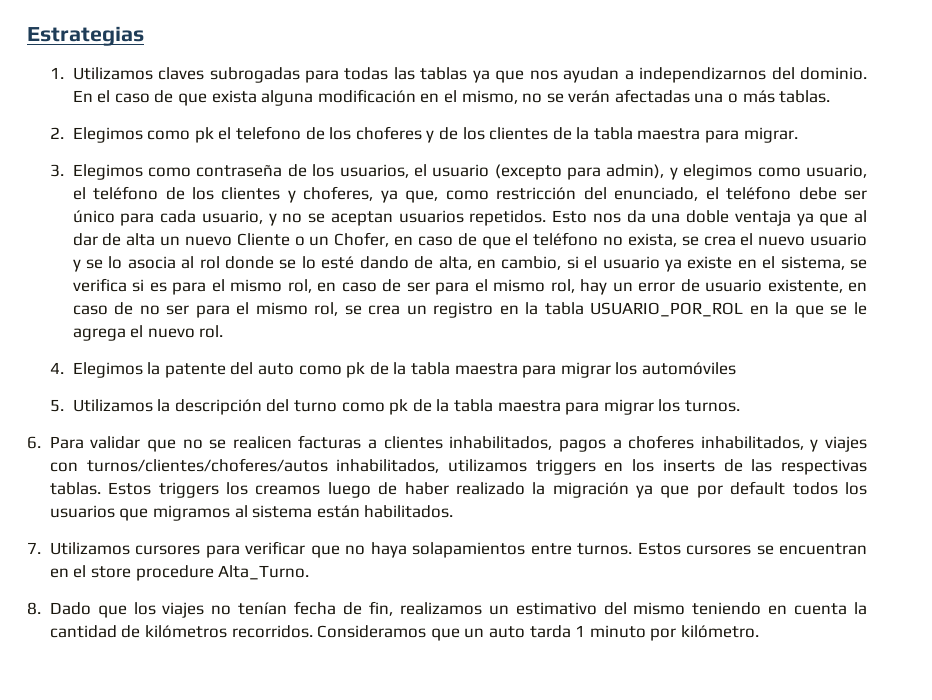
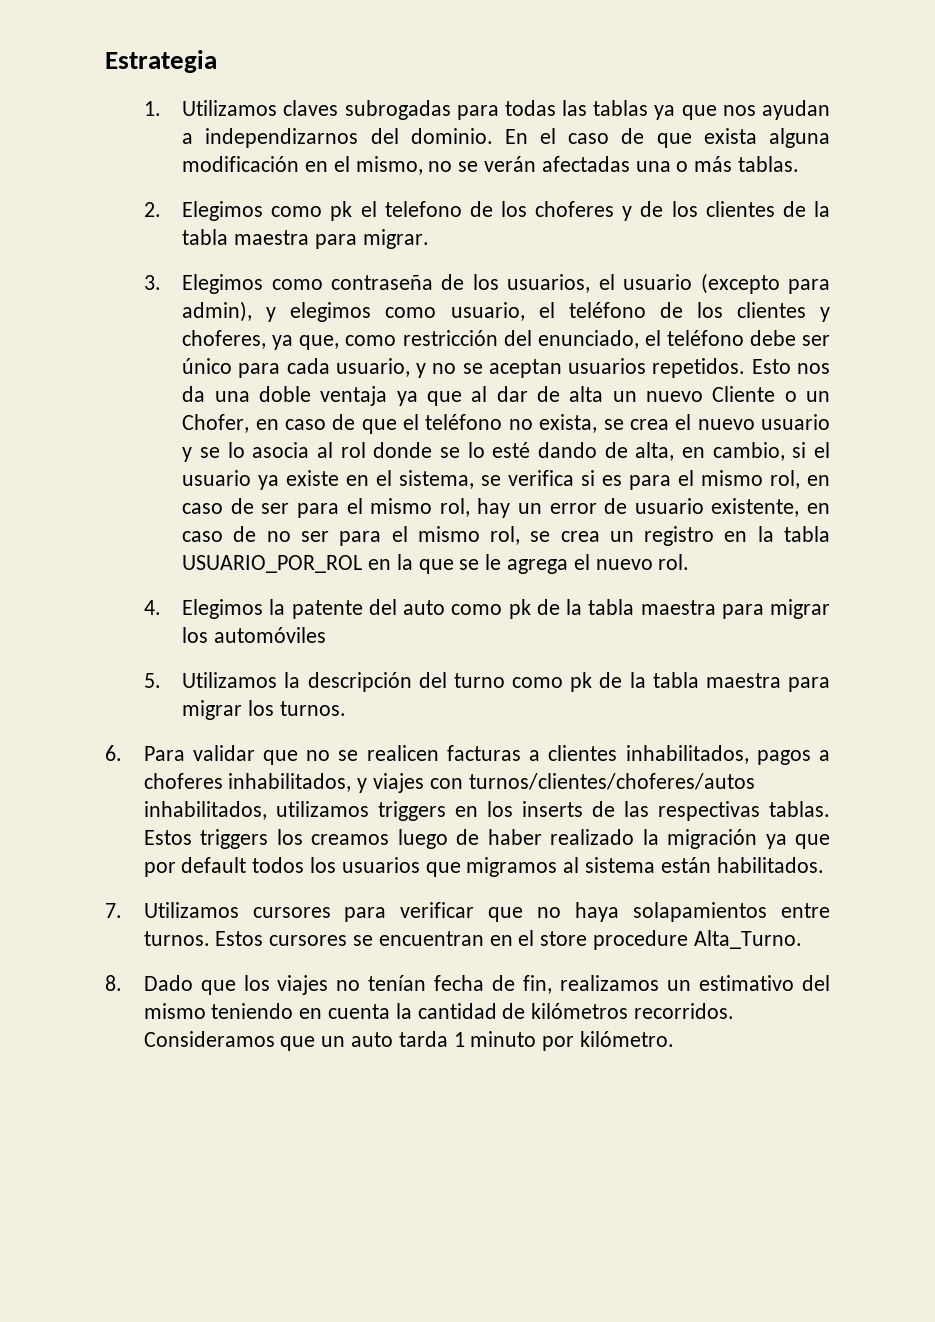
[27,26,144,46] Estrategias -> [105,50,217,73] Estrategia

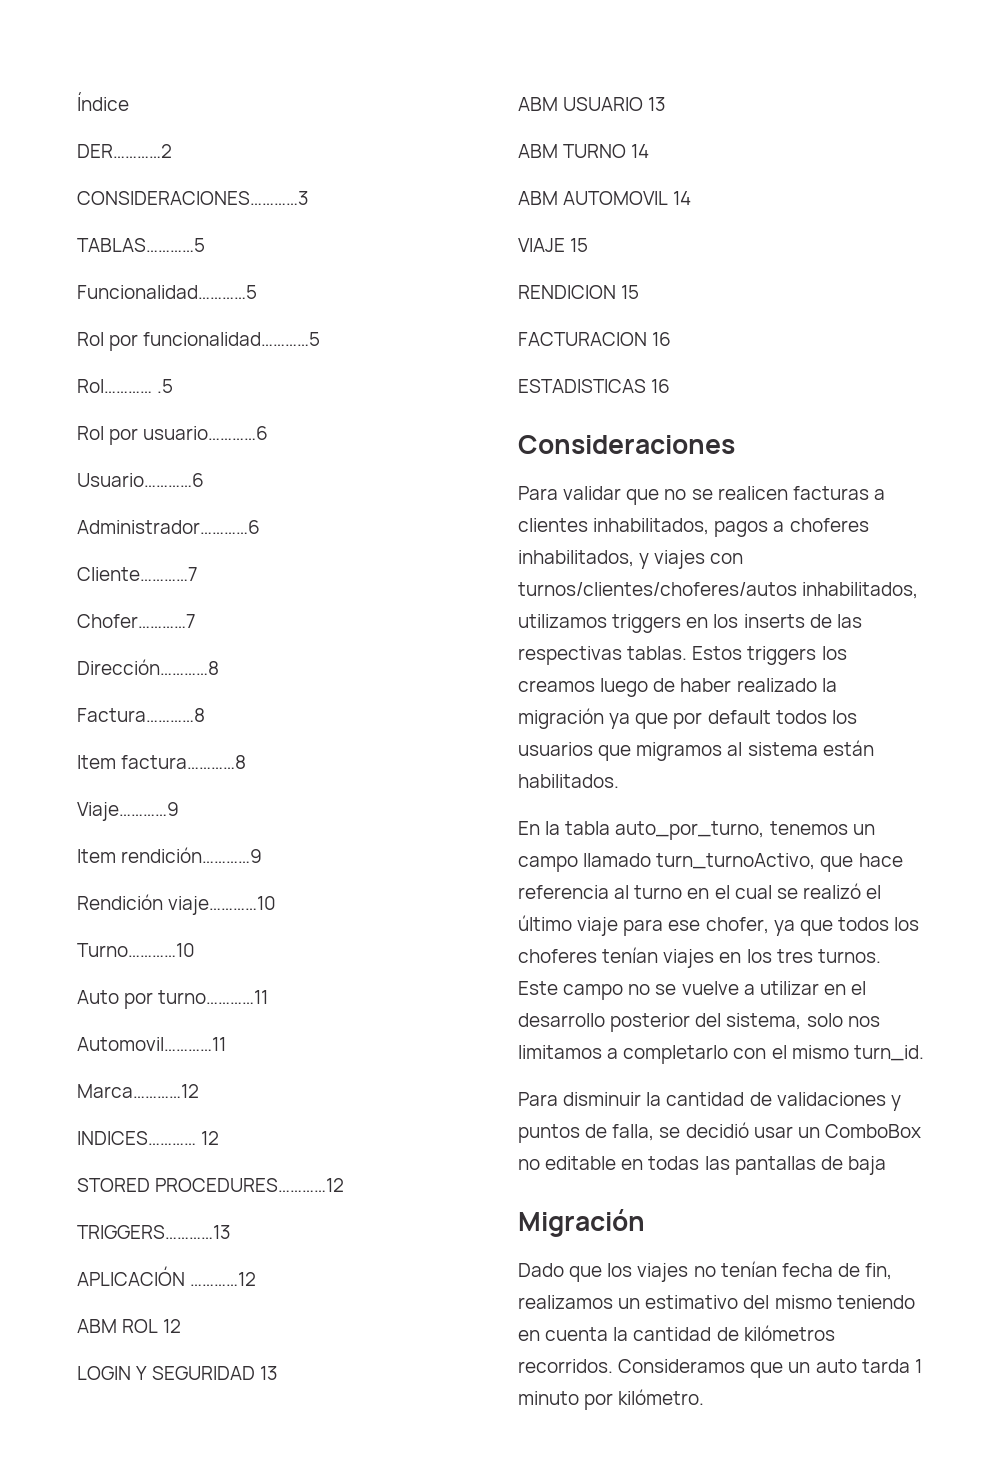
[105,50,217,73] [143,100,831,120] [182,128,830,148] [182,156,800,175] [143,201,831,221] [182,229,429,249] [143,273,830,294] [182,301,830,322] [182,330,830,350] [182,358,830,378] [182,386,830,406] [182,414,830,434] [182,442,830,462] [182,470,831,490] [182,498,830,518] [182,526,830,546] [182,554,690,574] [143,599,830,619] [182,627,327,643] [143,672,831,692] [182,700,346,720] [105,745,122,761] Estrategia // 1. Utilizamos claves subrogadas para todas las tablas ya que nos ayudan a independizarnos del dominio. En el caso de que exista alguna modificación en el mismo, no se verán afectadas una o más tablas. // 2. Elegimos como pk el telefono de los choferes y de los clientes de la tabla maestra para migrar. // 3. Elegimos como contraseña de los usuarios, el usuario (excepto para admin), y elegimos como usuario, el teléfono de los clientes y choferes, ya que, como restricción del enunciado, el teléfono debe ser único para cada usuario, y no se aceptan usuarios repetidos. Esto nos da una doble ventaja ya que al dar de alta un nuevo Cliente o un Chofer, en caso de que el teléfono no exista, se crea el nuevo usuario y se lo asocia al rol donde se lo esté dando de alta, en cambio, si el usuario ya existe en el sistema, se verifica si es para el mismo rol, en caso de ser para el mismo rol, hay un error de usuario existente, en caso de no ser para el mismo rol, se crea un registro en la tabla USUARIO_POR_ROL en la que se le agrega el nuevo rol. // 4. Elegimos la patente del auto como pk de la tabla maestra para migrar los automóviles // 5. Utilizamos la descripción del turno como pk de la tabla maestra para migrar los turnos. // 6. -> [77,92,129,111] [77,144,172,158] [77,191,309,205] [77,238,205,252] [77,285,257,299] [77,332,321,351] [77,379,174,393] [77,426,269,445] [77,473,204,487] [77,520,260,534] [77,567,198,581] [77,614,196,628] [77,659,219,675] [77,708,205,722] [77,755,247,769] [77,802,179,821] [77,847,263,863] [77,894,277,915] [77,943,195,957] [77,990,269,1009] [77,1037,226,1051] [77,1084,199,1098] [77,1131,220,1145] [77,1178,345,1192] [77,1225,231,1239] [77,1266,257,1286] [77,1319,182,1333] [77,1366,279,1380] [518,97,667,111] [518,144,650,158] [518,191,692,205] [518,238,589,252] [518,285,640,299] [518,332,672,346] [518,379,671,393] [518,435,735,454] Índice // DER…………2 // CONSIDERACIONES…………3 // TABLAS…………5 // Funcionalidad…………5 // Rol por funcionalidad…………5 // Rol………… .5 // Rol por usuario…………6 // Usuario…………6 // Administrador…………6 // Cliente…………7 // Chofer…………7 // Dirección…………8 // Factura…………8 // Item factura…………8 // Viaje…………9 // Item rendición…………9 // Rendición viaje…………10 // Turno…………10 // Auto por turno…………11 // Automovil…………11 // Marca…………12 // INDICES………… 12 // STORED PROCEDURES…………12 // TRIGGERS…………13 // APLICACIÓN …………12 // ABM ROL 12 // LOGIN Y SEGURIDAD 13 // ABM USUARIO 13 // ABM TURNO 14 // ABM AUTOMOVIL 14 // VIAJE 15 // RENDICION 15 // FACTURACION 16 // ESTADISTICAS 16 // Consideraciones //
[105,902,830,922] [143,930,802,950] [105,975,122,991] 7. Utilizamos cursores para verificar que no haya solapamientos entre turnos. Estos cursores se encuentran en el store procedure Alta_Turno. // 8. -> [518,821,875,840] [518,853,903,872] [518,883,882,899] [518,915,920,936] [518,947,881,968] [518,981,867,1000] [518,1013,880,1032] [518,1045,924,1064] [518,1092,901,1111] [518,1122,921,1143] [518,1156,886,1175] [518,1209,645,1237] En la tabla auto_por_turno, tenemos un campo llamado turn_turnoActivo, que hace referencia al turno en el cual se realizó el último viaje para ese chofer, ya que todos los choferes tenían viajes en los tres turnos. Este campo no se vuelve a utilizar en el desarrollo posterior del sistema, solo nos limitamos a completarlo con el mismo turn_id. // Para disminuir la cantidad de validaciones y puntos de falla, se decidió usar un ComboBox no editable en todas las pantallas de baja // Migración //

